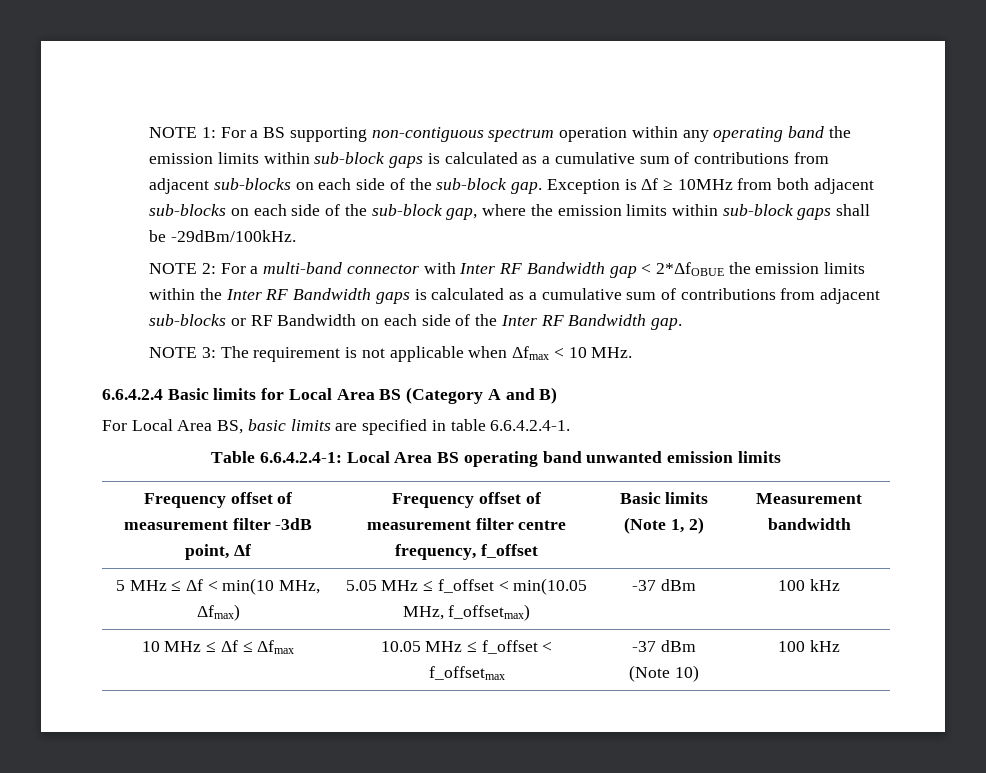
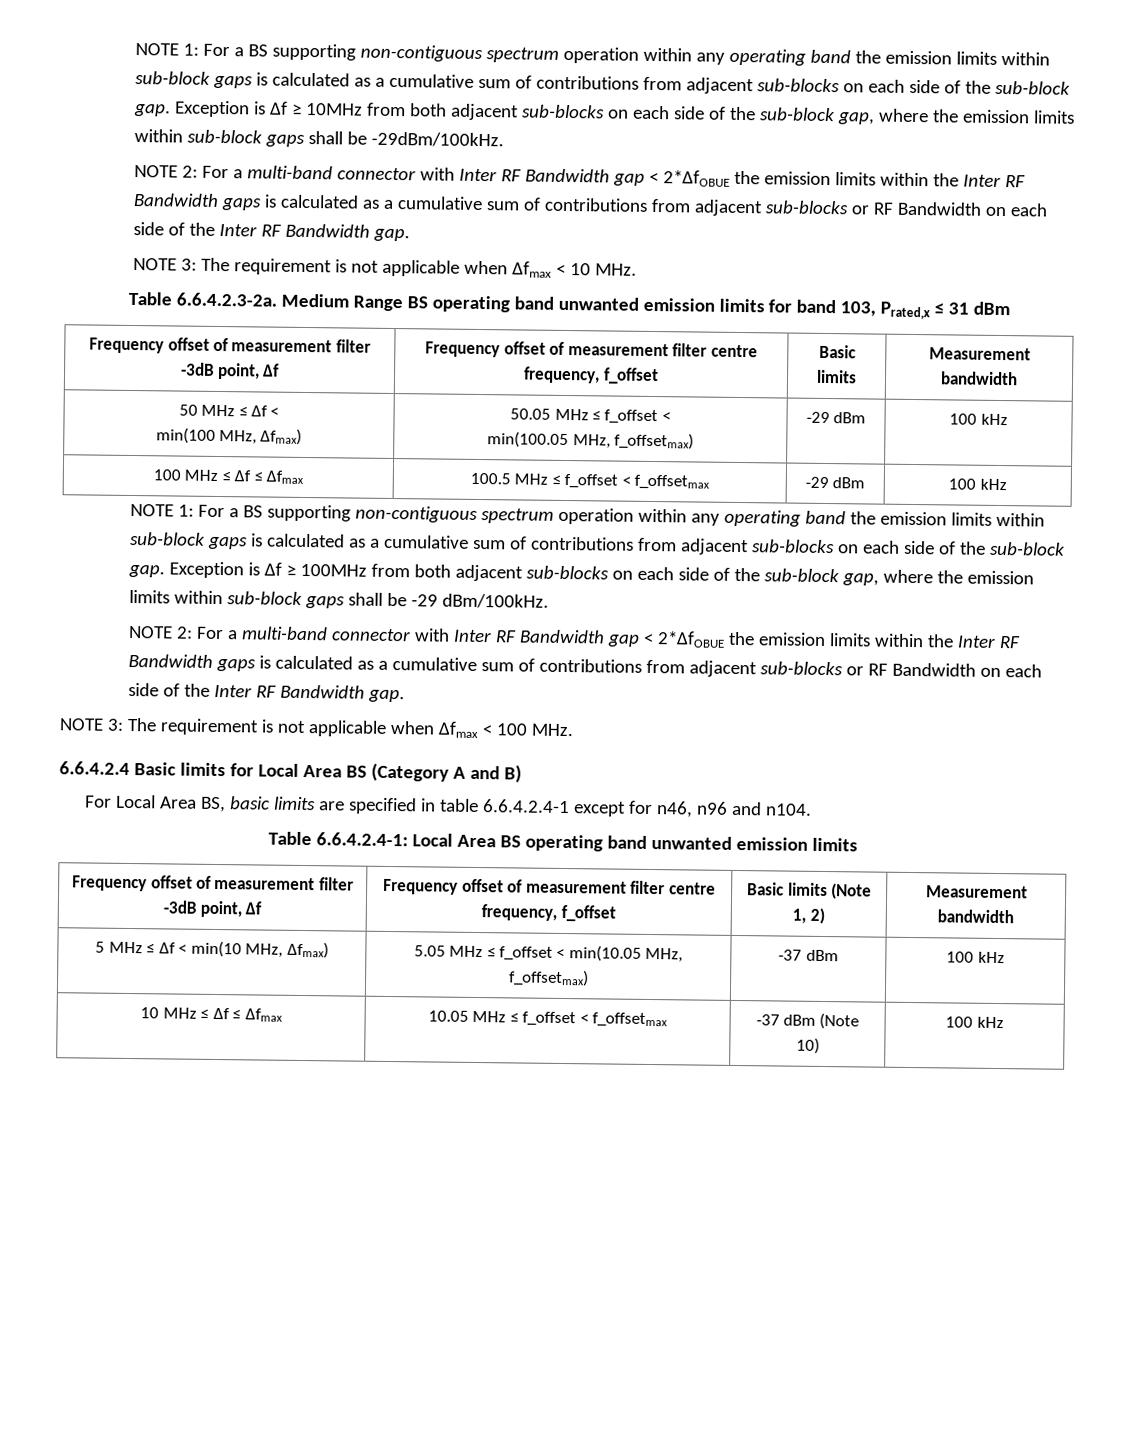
(633, 352) none -> [127,291,1011,320] [89,337,371,354] [180,362,281,380] [425,341,758,358] [523,366,659,385] [818,344,856,359] [816,369,857,384] [928,347,1031,361] [940,371,1018,386] [178,404,280,417] [155,427,303,445] [510,408,671,425] [487,431,694,450] [805,411,867,424] [949,413,1008,426] [152,469,305,484] [469,472,711,490] [804,476,866,489] [948,478,1007,491] [130,503,1046,527] [130,531,1066,556] [128,561,1035,586] [129,589,550,609] [128,625,1022,649] [128,653,1043,678] [128,682,406,703] [59,717,574,739] // Table 6.6.4.2.3-2a. Medium Range BS operating band unwanted emission limits for band 103, Prated,x ≤ 31 dBm // Frequency offset of measurement filter -3dB point, Δf | Frequency offset of measurement filter centre frequency, f_offset | Basic limits | Measurement bandwidth // 50 MHz ≤ Δf < // min(100 MHz, Δfmax) | 50.05 MHz ≤ f_offset < // min(100.05 MHz, f_offsetmax) | -29 dBm | 100 kHz // 100 MHz ≤ Δf ≤ Δfmax | 100.5 MHz ≤ f_offset < f_offsetmax | -29 dBm | 100 kHz // NOTE 1: For a BS supporting non-contiguous spectrum operation within any operating band the emission limits within sub-block gaps is calculated as a cumulative sum of contributions from adjacent sub-blocks on each side of the sub-block gap. Exception is Δf ≥ 100MHz from both adjacent sub-blocks on each side of the sub-block gap, where the emission limits within sub-block gaps shall be -29 dBm/100kHz. // NOTE 2: For a multi-band connector with Inter RF Bandwidth gap < 2*ΔfOBUE the emission limits within the Inter RF Bandwidth gaps is calculated as a cumulative sum of contributions from adjacent sub-blocks or RF Bandwidth on each side of the Inter RF Bandwidth gap. // NOTE 3: The requirement is not applicable when Δfmax < 100 MHz.
[490,420,571,431] 6.6.4.2.4-1. -> [482,799,812,818] 6.6.4.2.4-1 except for n46, n96 and n104.

